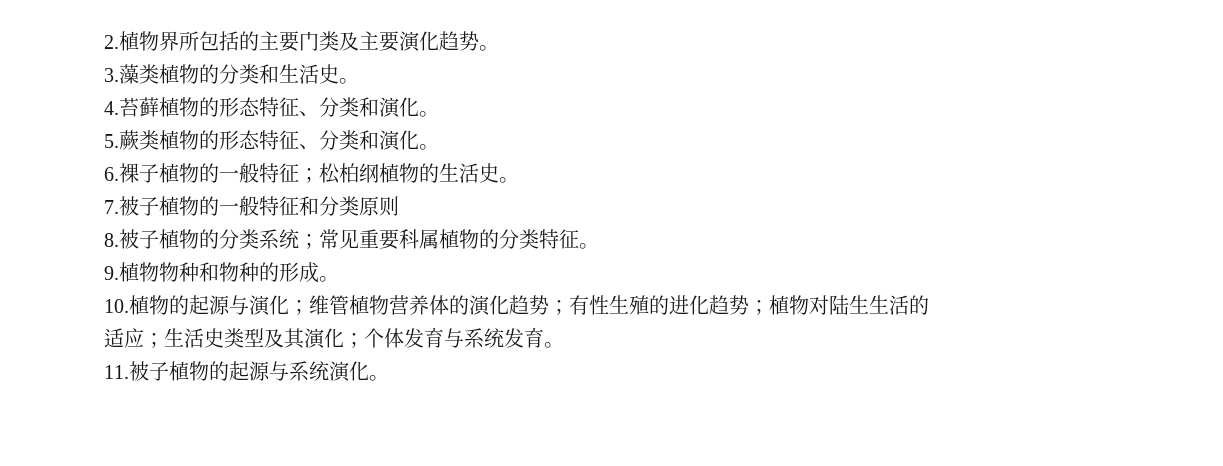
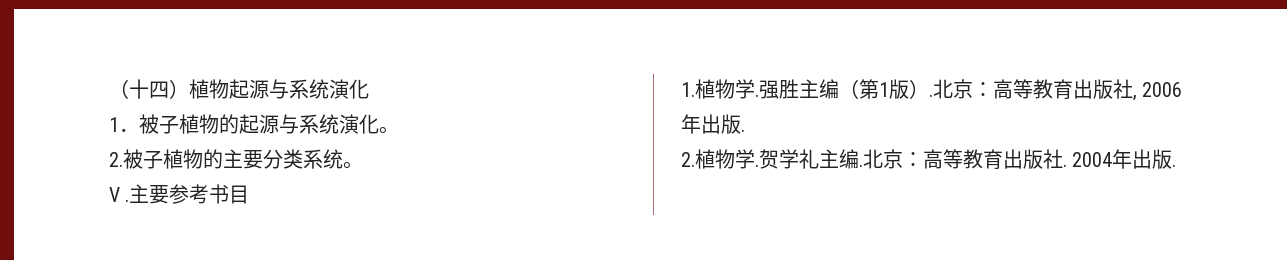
[104,31,499,52] [104,64,359,84] [104,97,439,118] [104,130,439,151] [104,163,519,184] [104,196,399,216] [104,229,599,250] [104,262,339,283] [104,295,929,316] [104,328,564,349] [104,365,129,379] 2.植物界所包括的主要门类及主要演化趋势。 // 3.藻类植物的分类和生活史。 // 4.苔藓植物的形态特征、分类和演化。 // 5.蕨类植物的形态特征、分类和演化。 // 6.裸子植物的一般特征；松柏纲植物的生活史。 // 7.被子植物的一般特征和分类原则 // 8.被子植物的分类系统；常见重要科属植物的分类特征。 // 9.植物物种和物种的形成。 // 10.植物的起源与演化；维管植物营养体的演化趋势；有性生殖的进化趋势；植物对陆生生活的 // 适应；生活史类型及其演化；个体发育与系统发育。 // 11. -> [109,79,369,99] [109,117,139,132] （十四）植物起源与系统演化 // 1．
(389, 378) none -> [109,149,363,169] [109,184,250,204] [681,79,1183,101] [681,114,745,134] [681,149,1177,169] // 2.被子植物的主要分类系统。 // V .主要参考书目 // 1.植物学.强胜主编（第1版）.北京：高等教育出版社, 2006年出版. // 2.植物学.贺学礼主编.北京：高等教育出版社. 2004年出版.

